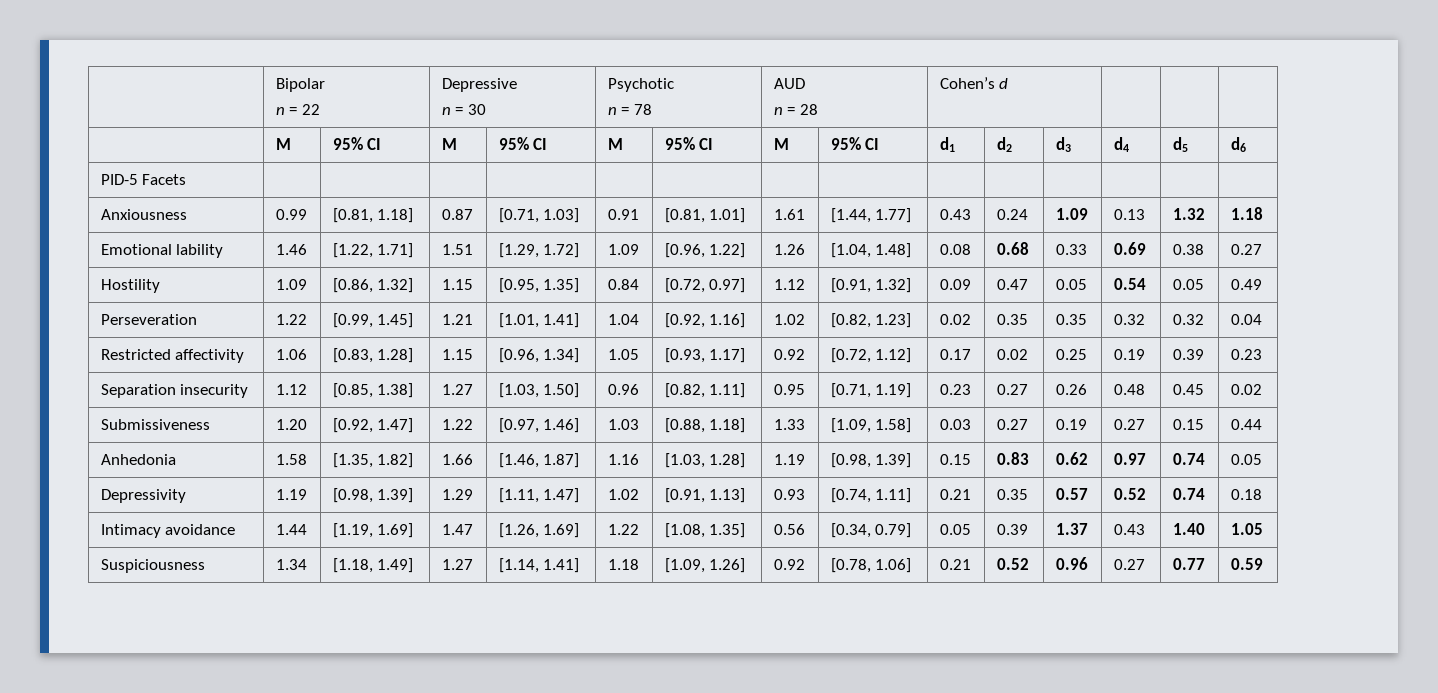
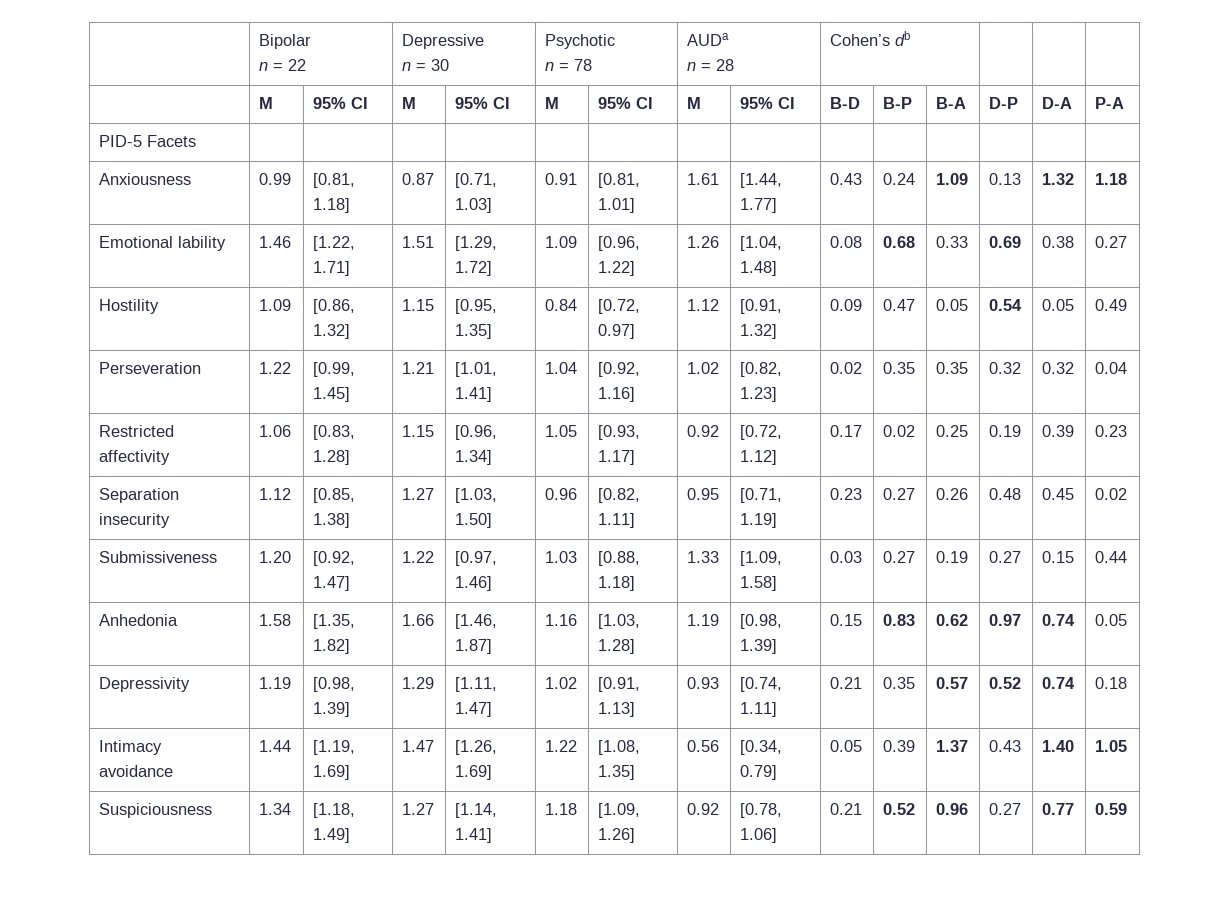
[773,78,805,89] AUD -> [687,33,730,46] AUDa
[999,78,1009,89] d -> [895,31,911,46] db
[939,137,955,152] [996,137,1012,152] [1055,137,1071,152] [1113,137,1129,152] [1172,137,1188,152] [1230,137,1246,152] d1 | d2 | d3 | d4 | d5 | d6 -> [830,97,861,109] [883,97,913,109] [936,97,967,109] [989,97,1019,109] [1042,97,1073,109] [1095,97,1125,109] B-D | B-P | B-A | D-P | D-A | P-A

